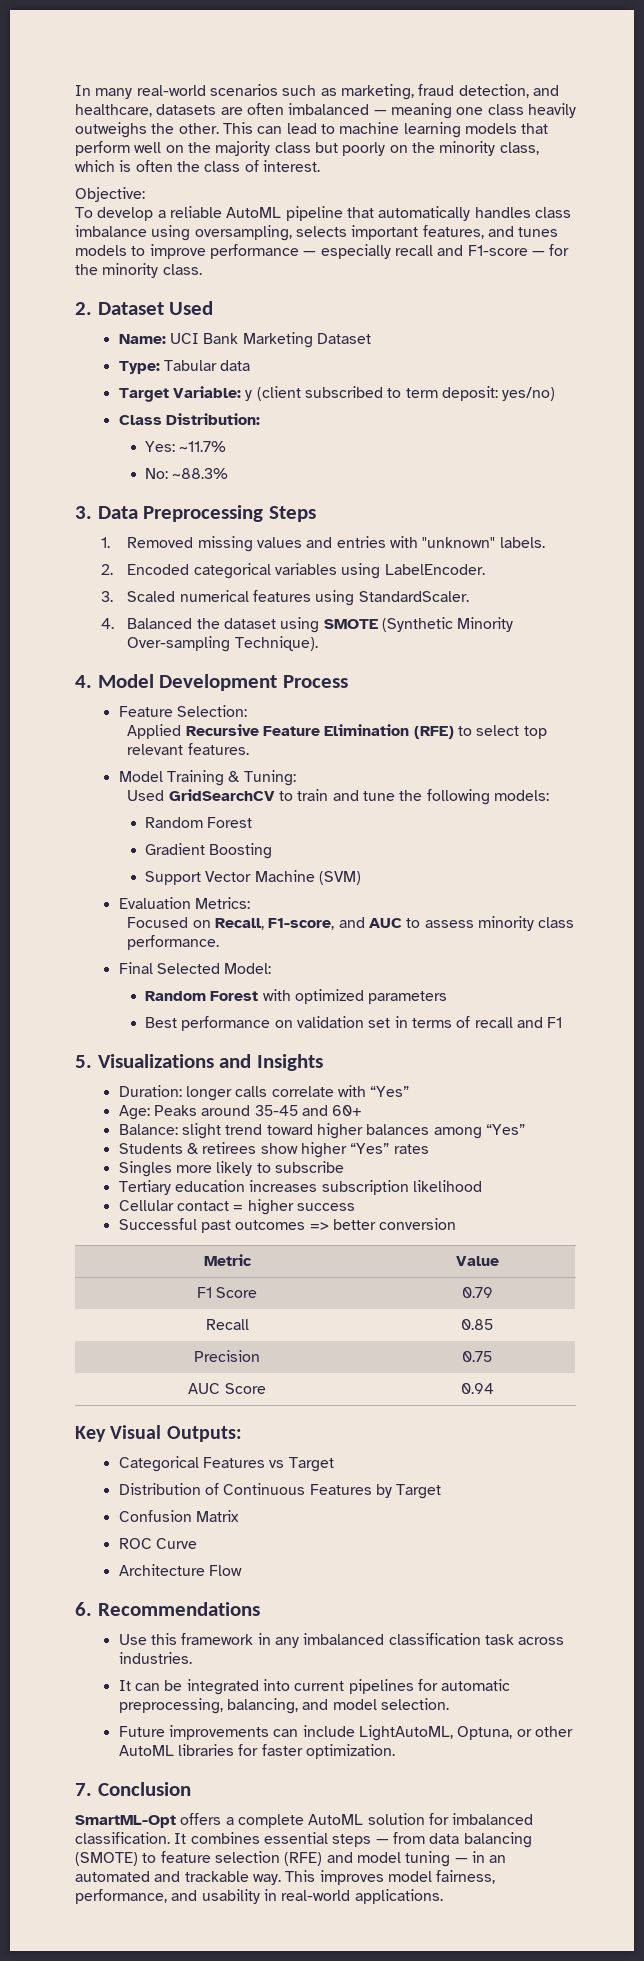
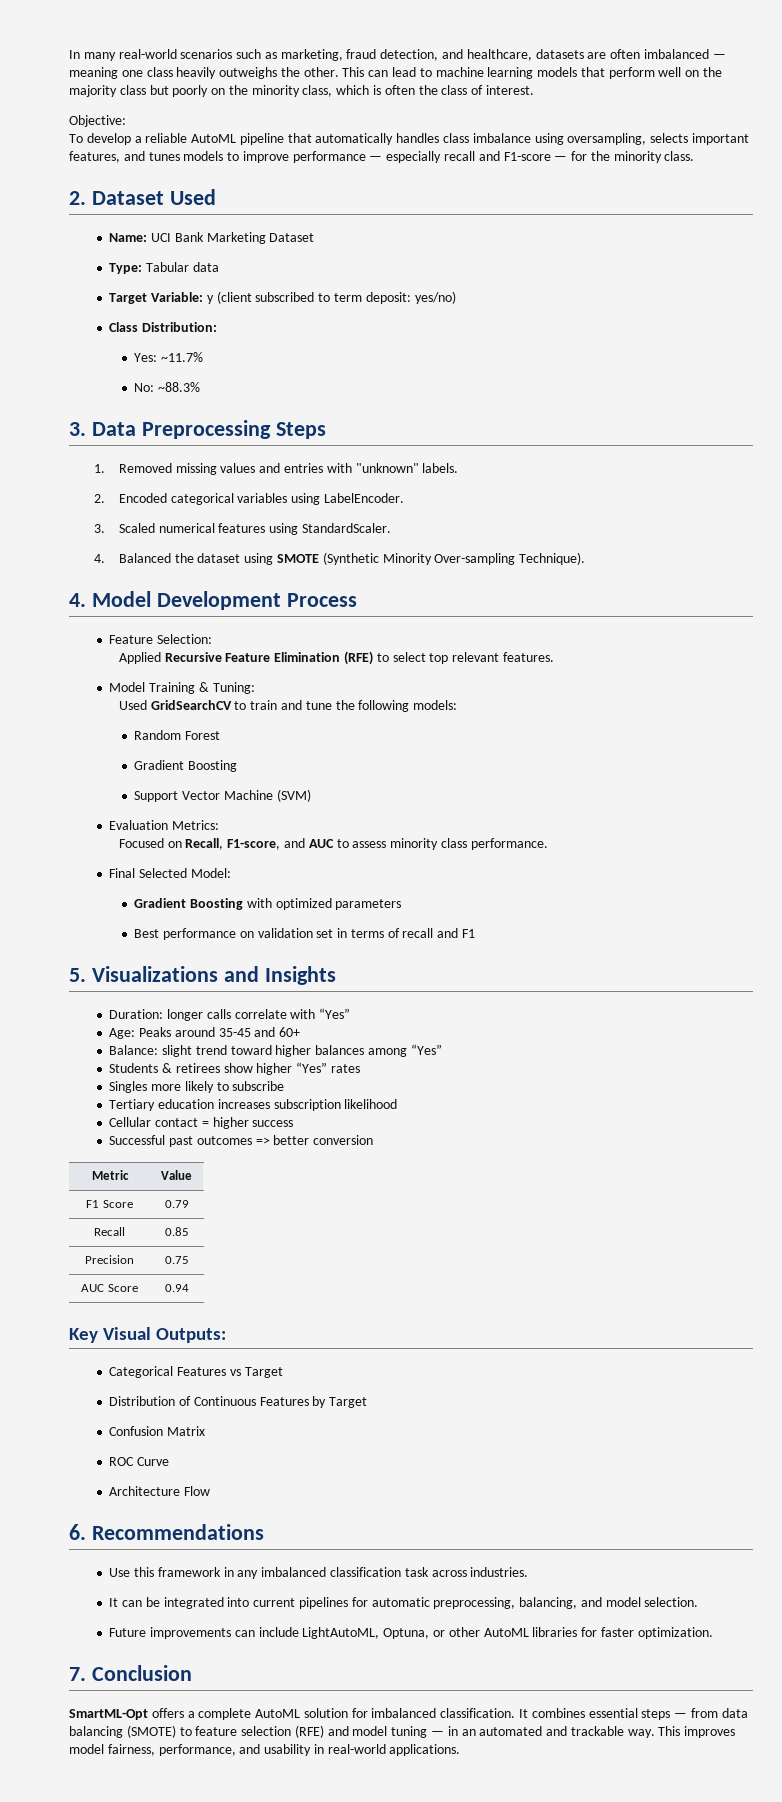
[144,991,259,1001] Random Forest -> [134,898,244,910] Gradient Boosting

